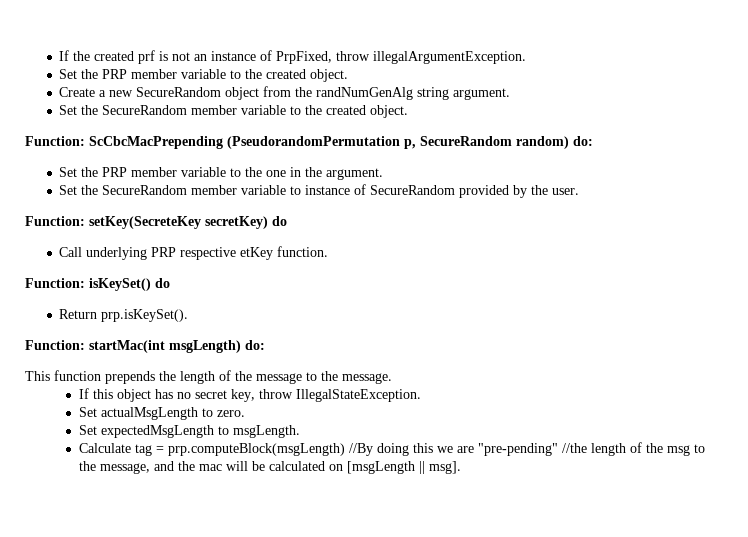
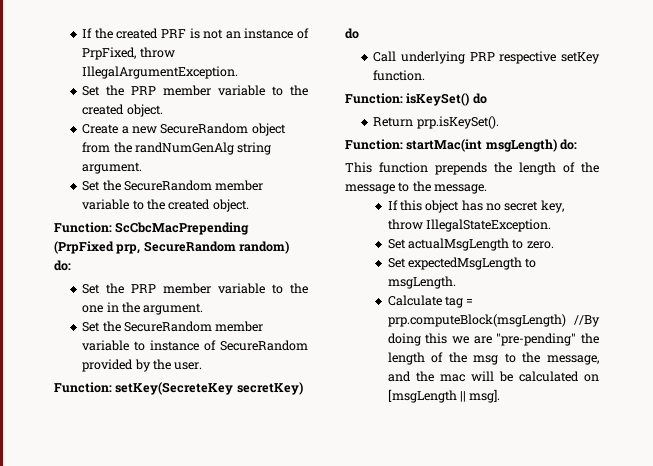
[138,50,156,64] prf -> [160,29,186,38] PRF
[373,51,527,64] illegalArgumentException. -> [82,66,239,79] IllegalArgumentException.
[227,136,416,149] (PseudorandomPermutation p, -> [54,241,141,254] (PrpFixed prp,
[240,247,274,260] etKey -> [561,52,600,64] setKey
[561,443,587,453] //the -> [581,333,599,344] the

